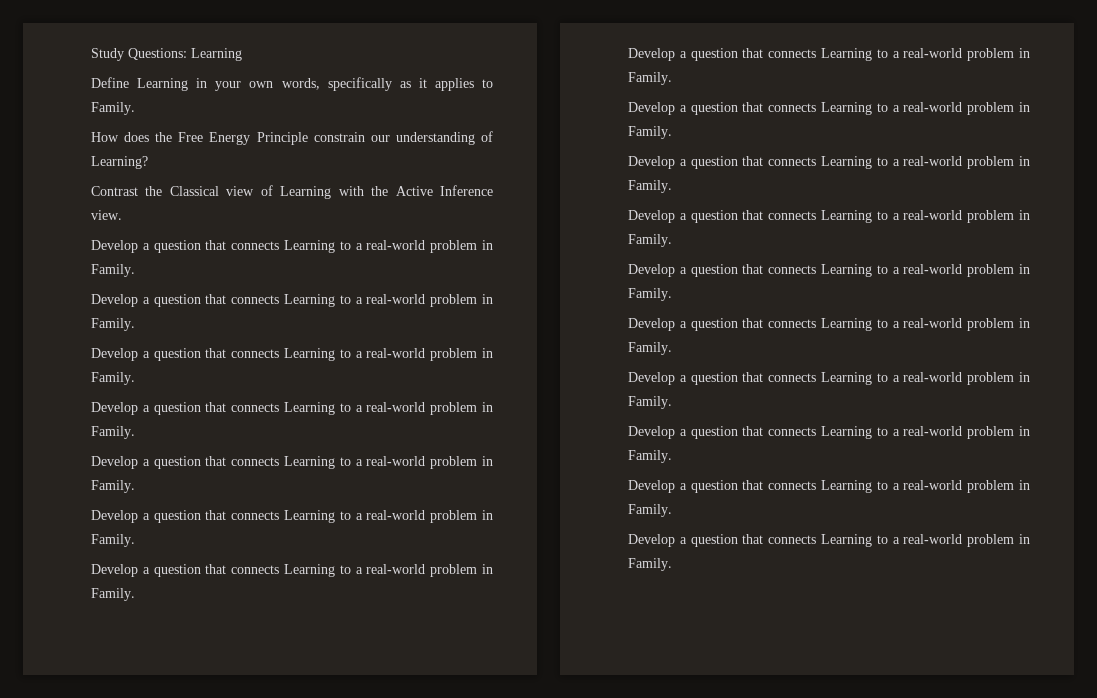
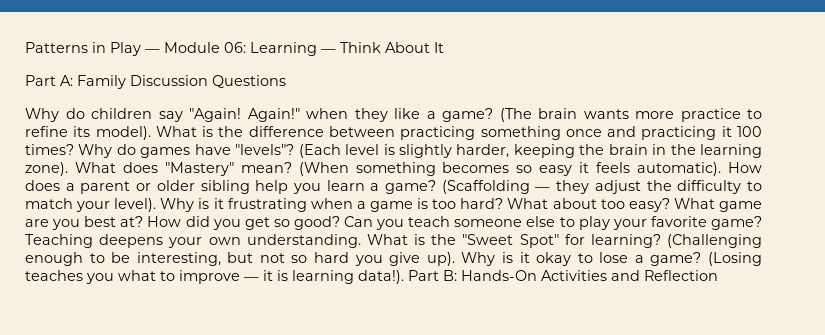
[91,48,242,61] [91,77,494,91] [91,102,135,115] [91,131,493,145] [91,156,148,169] [91,185,494,199] [91,210,122,220] [91,240,494,253] [91,264,135,277] [91,294,494,307] [91,318,135,331] [91,348,494,361] [91,372,135,385] [91,402,494,415] [91,426,135,439] [91,456,494,469] [91,480,135,493] [91,510,494,523] [91,534,135,547] [91,564,494,577] [91,588,135,601] [628,48,1030,61] [628,72,672,85] [628,102,1030,115] [628,126,672,139] [628,156,1030,169] [628,180,672,193] [628,210,1030,223] [628,234,672,247] [628,264,1030,277] [628,288,672,301] [628,318,1030,331] [628,342,672,355] [628,372,1030,385] [628,396,672,409] [628,426,1030,439] [628,450,672,463] [628,480,1030,493] [628,504,672,517] [628,534,1030,547] [628,558,672,571] Study Questions: Learning // Define Learning in your own words, specifically as it applies to Family. // How does the Free Energy Principle constrain our understanding of Learning? // Contrast the Classical view of Learning with the Active Inference view. // Develop a question that connects Learning to a real-world problem in Family. // Develop a question that connects Learning to a real-world problem in Family. // Develop a question that connects Learning to a real-world problem in Family. // Develop a question that connects Learning to a real-world problem in Family. // Develop a question that connects Learning to a real-world problem in Family. // Develop a question that connects Learning to a real-world problem in Family. // Develop a question that connects Learning to a real-world problem in Family. // Develop a question that connects Learning to a real-world problem in Family. // Develop a question that connects Learning to a real-world problem in Family. // Develop a question that connects Learning to a real-world problem in Family. // Develop a question that connects Learning to a real-world problem in Family. // Develop a question that connects Learning to a real-world problem in Family. // Develop a question that connects Learning to a real-world problem in Family. // Develop a question that connects Learning to a real-world problem in Family. // Develop a question that connects Learning to a real-world problem in Family. // Develop a question that connects Learning to a real-world problem in Family. // Develop a question that connects Learning to a real-world problem in Family. -> [25,42,444,56] [25,75,286,89] [25,108,762,122] [25,126,763,140] [25,144,762,158] [25,162,762,176] [25,180,763,194] [25,198,762,212] [25,216,762,230] [25,234,762,248] [25,252,762,266] [25,270,718,284] Patterns in Play — Module 06: Learning — Think About It // Part A: Family Discussion Questions // Why do children say "Again! Again!" when they like a game? (The brain wants more practice to refine its model). What is the difference between practicing something once and practicing it 100 times? Why do games have "levels"? (Each level is slightly harder, keeping the brain in the learning zone). What does "Mastery" mean? (When something becomes so easy it feels automatic). How does a parent or older sibling help you learn a game? (Scaffolding — they adjust the difficulty to match your level). Why is it frustrating when a game is too hard? What about too easy? What game are you best at? How did you get so good? Can you teach someone else to play your favorite game? Teaching deepens your own understanding. What is the "Sweet Spot" for learning? (Challenging enough to be interesting, but not so hard you give up). Why is it okay to lose a game? (Losing teaches you what to improve — it is learning data!). Part B: Hands-On Activities and Reflection

